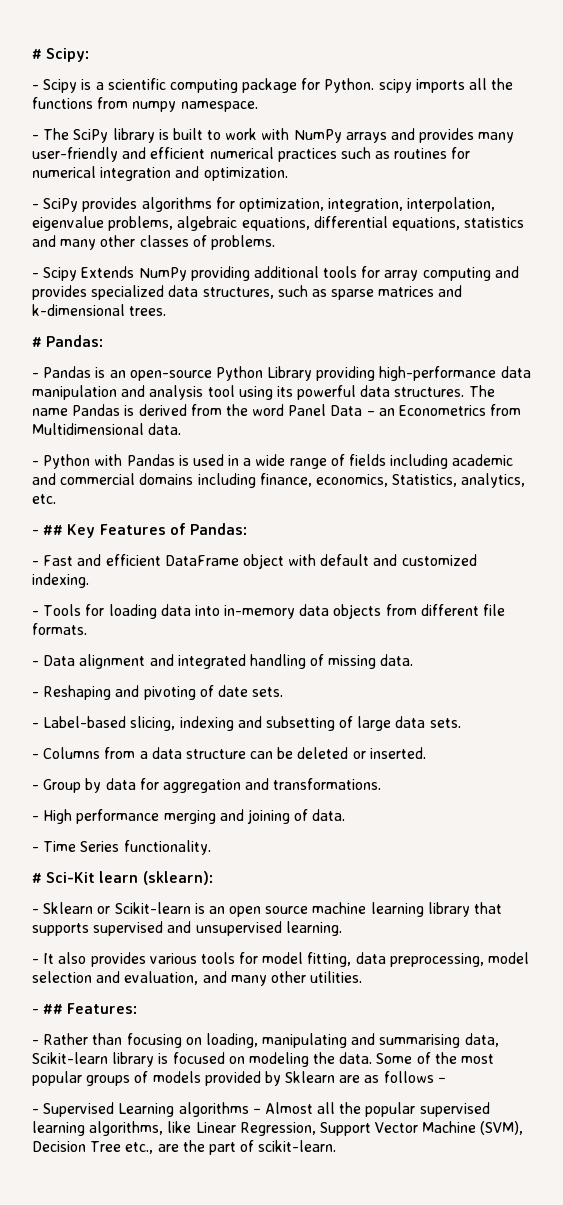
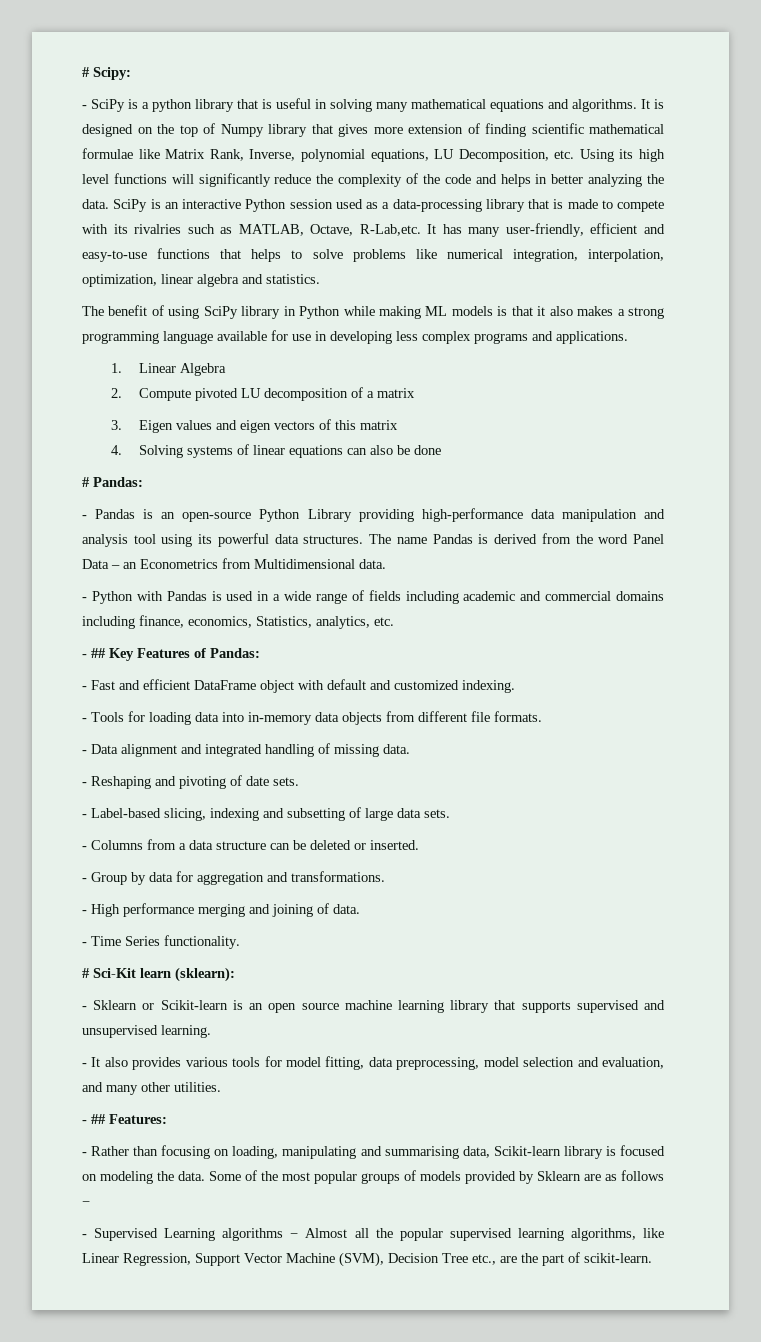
[43,79,78,93] Scipy -> [91,99,125,112] SciPy
[107,78,514,93] [32,97,258,112] [32,128,515,143] [32,147,471,162] [32,166,288,181] [32,197,496,212] [32,216,525,231] [32,235,275,250] [32,266,519,281] [32,285,463,300] [32,304,167,316] scientific computing package for Python. scipy imports all the functions from numpy namespace. // - The SciPy library is built to work with NumPy arrays and provides many user-friendly and efficient numerical practices such as routines for numerical integration and optimization. // - SciPy provides algorithms for optimization, integration, interpolation, eigenvalue problems, algebraic equations, differential equations, statistics and many other classes of problems. // - Scipy Extends NumPy providing additional tools for array computing and provides specialized data structures, such as sparse matrices and k-dimensional trees. -> [152,98,664,112] [82,123,664,137] [82,148,665,162] [82,173,665,187] [82,199,664,212] [82,223,666,237] [82,248,665,262] [82,274,320,287] [82,305,665,319] [82,330,628,344] [110,363,227,376] [110,387,416,401] [110,419,399,433] [110,444,442,458] python library that is useful in solving many mathematical equations and algorithms. It is designed on the top of Numpy library that gives more extension of finding scientific mathematical formulae like Matrix Rank, Inverse, polynomial equations, LU Decomposition, etc. Using its high level functions will significantly reduce the complexity of the code and helps in better analyzing the data. SciPy is an interactive Python session used as a data-processing library that is made to compete with its rivalries such as MATLAB, Octave, R-Lab,etc. It has many user-friendly, efficient and easy-to-use functions that helps to solve problems like numerical integration, interpolation, optimization, linear algebra and statistics. // The benefit of using SciPy library in Python while making ML models is that it also makes a strong programming language available for use in developing less complex programs and applications. // 1. Linear Algebra // 2. Compute pivoted LU decomposition of a matrix // 3. Eigen values and eigen vectors of this matrix // 4. Solving systems of linear equations can also be done

